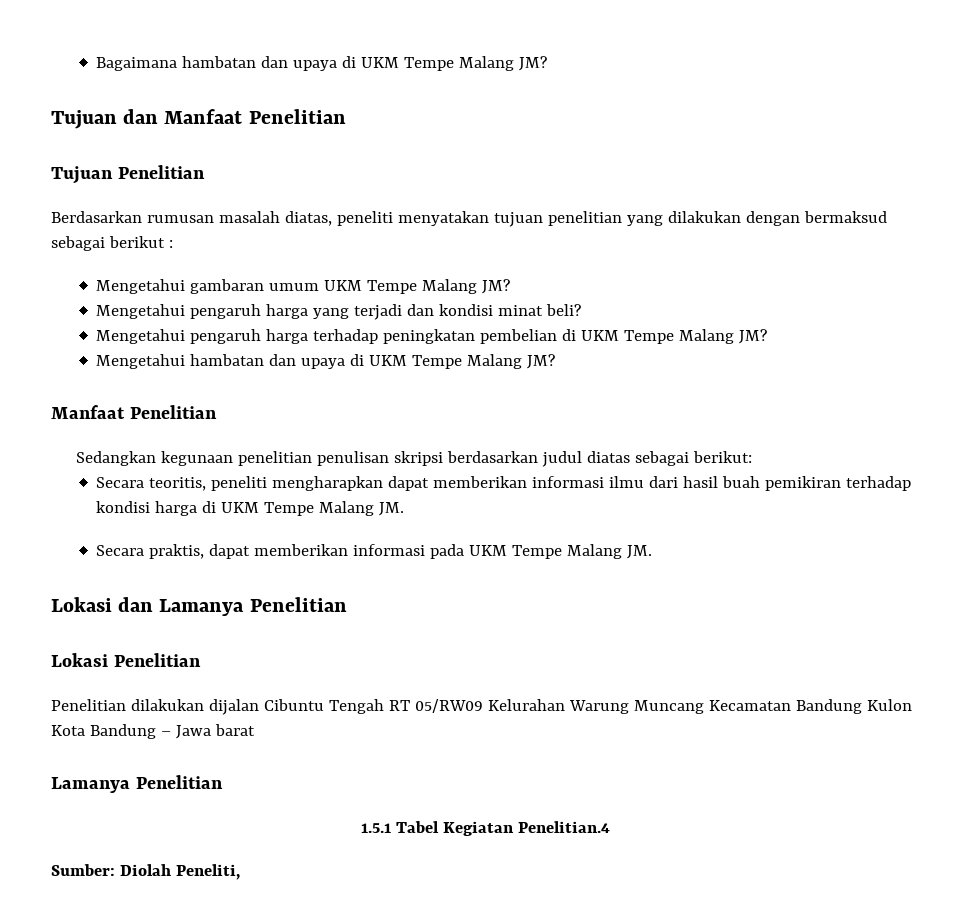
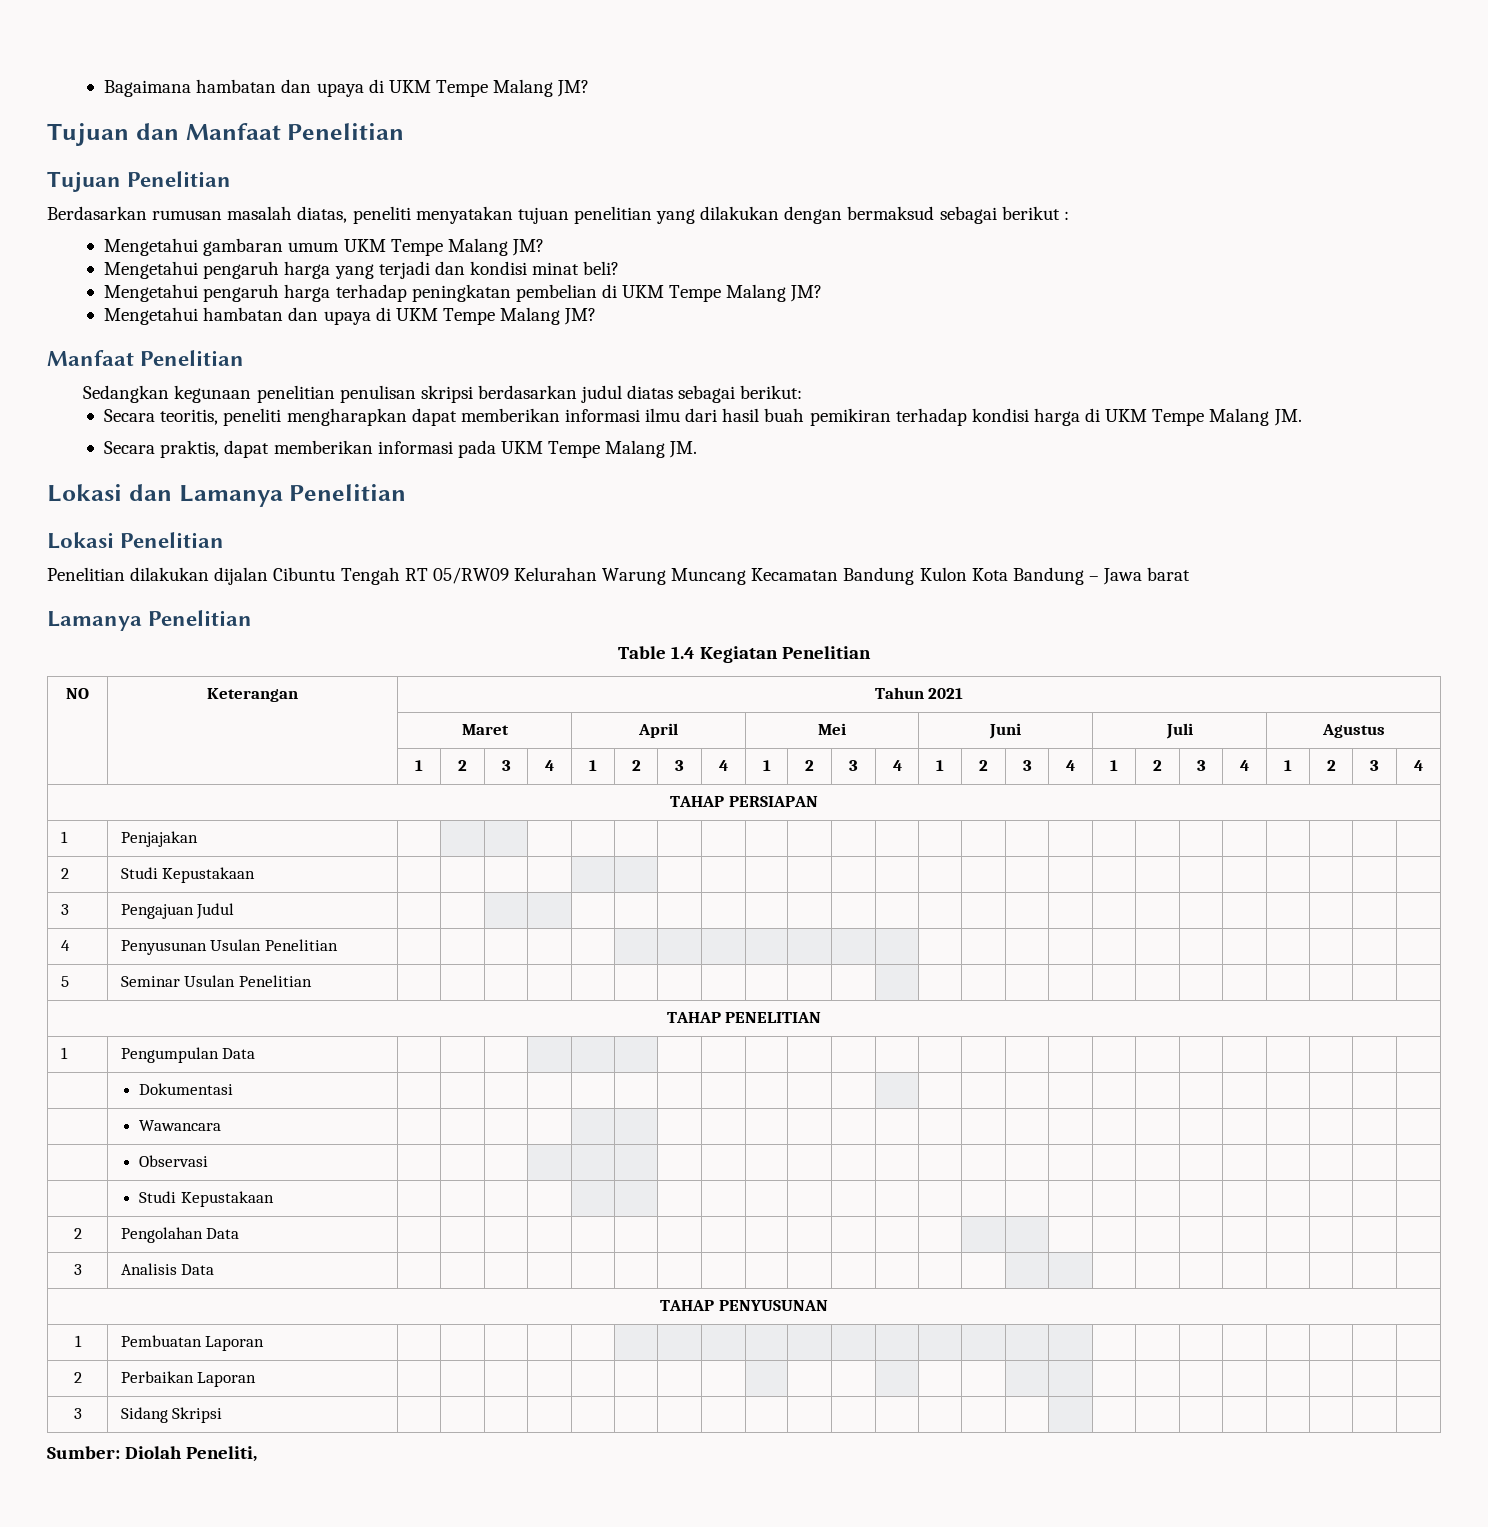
[361,821,610,836] 1.5.1 Tabel Kegiatan Penelitian.4 -> [617,646,872,663] [66,688,89,699] [207,688,298,702] [874,687,964,699] [461,724,509,735] [638,723,678,738] [818,723,846,735] [989,723,1021,739] [1165,723,1193,739] [1321,724,1385,738] [415,760,423,771] [458,760,467,771] [501,760,511,771] [545,760,554,771] [589,760,597,771] [631,760,641,771] [675,760,684,771] [719,760,728,771] [762,760,771,771] [805,760,814,771] [849,760,858,771] [892,760,902,771] [936,760,944,771] [979,760,988,771] [1022,760,1032,771] [1066,760,1075,771] [1110,760,1118,771] [1153,760,1162,771] [1196,760,1206,771] [1240,760,1249,771] [1284,760,1292,771] [1326,760,1336,771] [1370,760,1379,771] [1414,760,1423,771] [670,796,818,807] [60,831,68,843] [120,831,198,847] [60,868,69,879] [120,867,256,883] [60,904,69,915] [120,903,235,919] [60,940,70,951] [120,939,338,955] [60,976,69,987] [120,975,312,987] [666,1012,822,1023] [60,1047,68,1059] [120,1047,256,1063] [139,1083,234,1095] [139,1120,222,1131] [139,1155,209,1167] [139,1191,274,1207] [73,1228,82,1239] [120,1227,240,1243] [73,1264,82,1275] [120,1263,215,1275] [660,1300,828,1311] [74,1335,82,1347] [120,1335,265,1351] [73,1372,82,1383] [120,1371,257,1387] [73,1408,82,1419] [120,1407,223,1423] Table 1.4 Kegiatan Penelitian // NO | Keterangan | Tahun 2021 // | | Maret | April | Mei | Juni | Juli | Agustus // | | 1 | 2 | 3 | 4 | 1 | 2 | 3 | 4 | 1 | 2 | 3 | 4 | 1 | 2 | 3 | 4 | 1 | 2 | 3 | 4 | 1 | 2 | 3 | 4 // TAHAP PERSIAPAN // 1 | Penjajakan | | | | | | | | | | | | | | | | | | | | | | | | // 2 | Studi Kepustakaan | | | | | | | | | | | | | | | | | | | | | | | | // 3 | Pengajuan Judul | | | | | | | | | | | | | | | | | | | | | | | | // 4 | Penyusunan Usulan Penelitian | | | | | | | | | | | | | | | | | | | | | | | | // 5 | Seminar Usulan Penelitian | | | | | | | | | | | | | | | | | | | | | | | | // TAHAP PENELITIAN // 1 | Pengumpulan Data | | | | | | | | | | | | | | | | | | | | | | | | // | Dokumentasi | | | | | | | | | | | | | | | | | | | | | | | | // | Wawancara | | | | | | | | | | | | | | | | | | | | | | | | // | Observasi | | | | | | | | | | | | | | | | | | | | | | | | // | Studi Kepustakaan | | | | | | | | | | | | | | | | | | | | | | | | // 2 | Pengolahan Data | | | | | | | | | | | | | | | | | | | | | | | | // 3 | Analisis Data | | | | | | | | | | | | | | | | | | | | | | | | // TAHAP PENYUSUNAN // 1 | Pembuatan Laporan | | | | | | | | | | | | | | | | | | | | | | | | // 2 | Perbaikan Laporan | | | | | | | | | | | | | | | | | | | | | | | | // 3 | Sidang Skripsi | | | | | | | | | | | | | | | | | | | | | | | |

